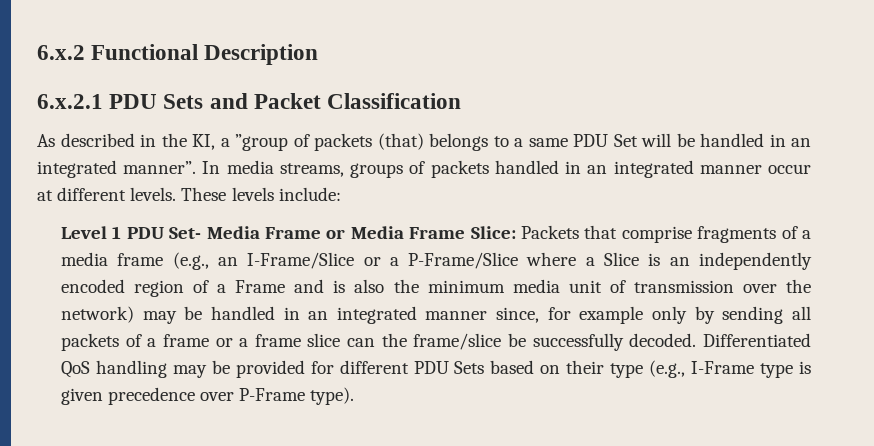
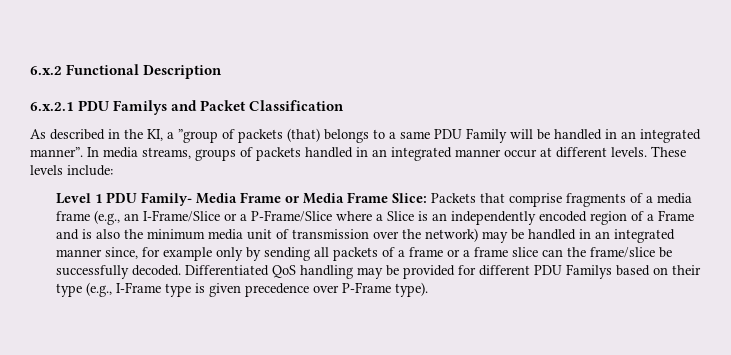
[163,94,204,109] Sets -> [113,100,168,115] Familys
[613,134,638,147] Set -> [466,128,507,143] Family
[169,227,202,239] Set- -> [141,192,193,206] Family-
[454,361,485,374] Sets -> [566,264,613,279] Familys

